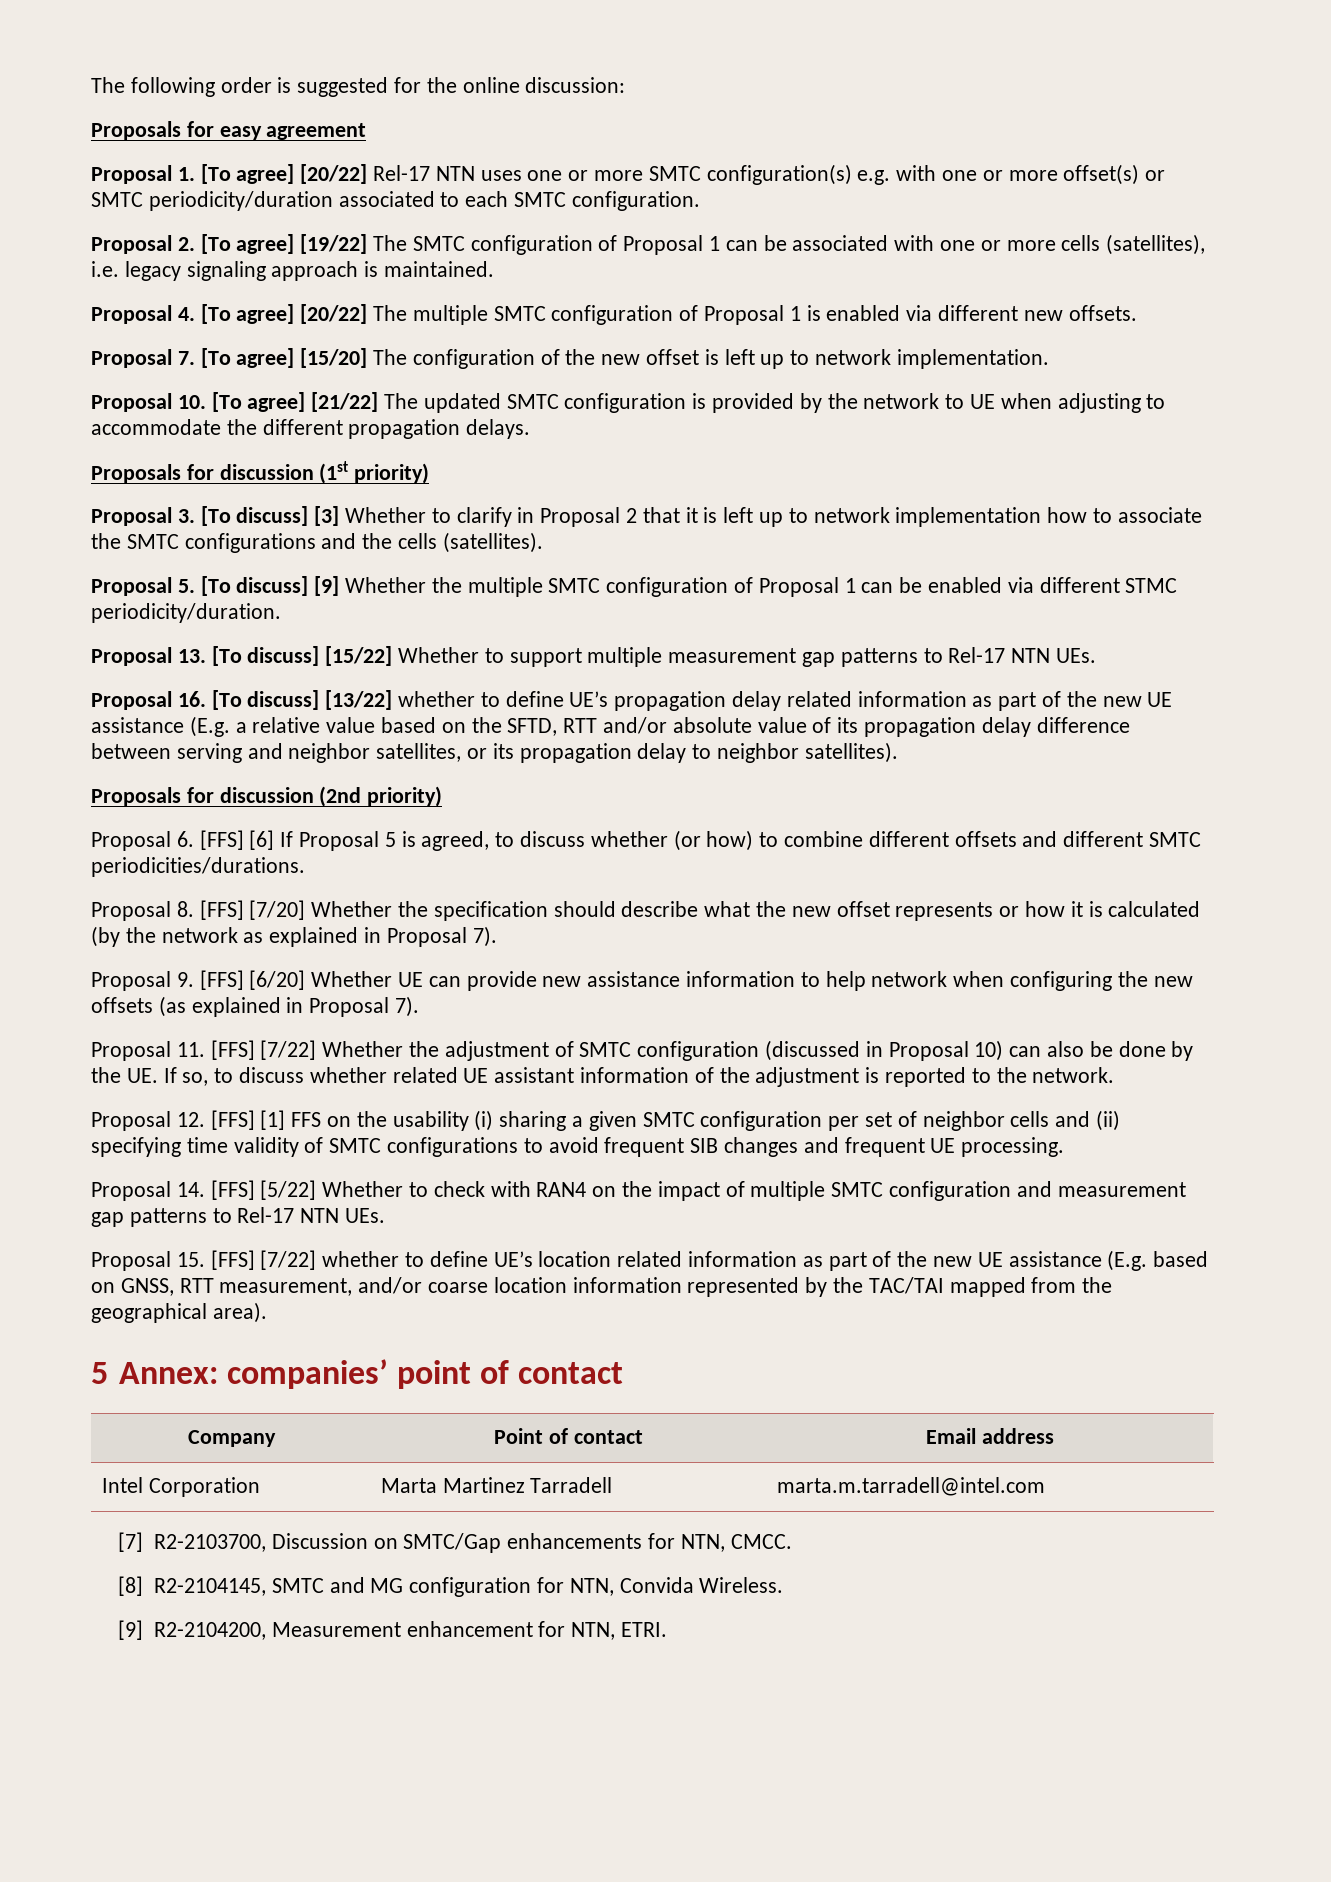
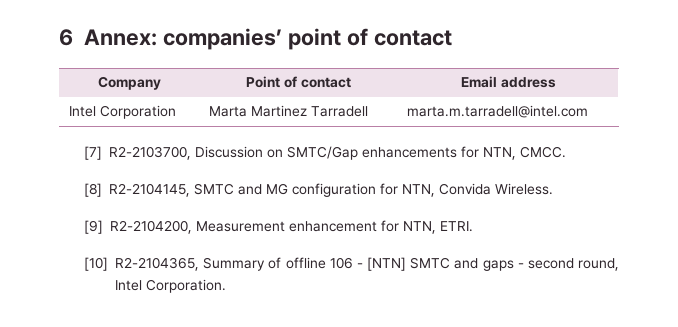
[91,77,626,97] [91,121,367,140] [91,164,1166,185] [91,191,700,211] [91,234,1206,255] [91,261,495,281] [91,304,1137,325] [91,348,1049,369] [91,392,1166,413] [91,419,531,439] [91,461,430,484] [91,506,1202,527] [91,532,543,553] [91,576,1178,597] [91,603,281,623] [91,646,1097,667] [91,690,1173,711] [91,716,1130,737] [91,742,898,763] [91,786,443,807] [91,830,1202,851] [91,857,305,877] [91,900,1201,921] [91,926,497,947] [91,970,1193,991] [91,996,420,1017] [91,1040,1194,1061] [91,1067,1115,1087] [91,1110,1121,1131] [91,1137,1065,1157] [91,1180,1186,1201] [91,1207,386,1227] [91,1250,1209,1271] [91,1277,1113,1297] [91,1302,267,1323] [91,1362,108,1384] The following order is suggested for the online discussion: // Proposals for easy agreement // Proposal 1. [To agree] [20/22] Rel-17 NTN uses one or more SMTC configuration(s) e.g. with one or more offset(s) or SMTC periodicity/duration associated to each SMTC configuration. // Proposal 2. [To agree] [19/22] The SMTC configuration of Proposal 1 can be associated with one or more cells (satellites), i.e. legacy signaling approach is maintained. // Proposal 4. [To agree] [20/22] The multiple SMTC configuration of Proposal 1 is enabled via different new offsets. // Proposal 7. [To agree] [15/20] The configuration of the new offset is left up to network implementation. // Proposal 10. [To agree] [21/22] The updated SMTC configuration is provided by the network to UE when adjusting to accommodate the different propagation delays. // Proposals for discussion (1st priority) // Proposal 3. [To discuss] [3] Whether to clarify in Proposal 2 that it is left up to network implementation how to associate the SMTC configurations and the cells (satellites). // Proposal 5. [To discuss] [9] Whether the multiple SMTC configuration of Proposal 1 can be enabled via different STMC periodicity/duration. // Proposal 13. [To discuss] [15/22] Whether to support multiple measurement gap patterns to Rel-17 NTN UEs. // Proposal 16. [To discuss] [13/22] whether to define UE’s propagation delay related information as part of the new UE assistance (E.g. a relative value based on the SFTD, RTT and/or absolute value of its propagation delay difference between serving and neighbor satellites, or its propagation delay to neighbor satellites). // Proposals for discussion (2nd priority) // Proposal 6. [FFS] [6] If Proposal 5 is agreed, to discuss whether (or how) to combine different offsets and different SMTC periodicities/durations. // Proposal 8. [FFS] [7/20] Whether the specification should describe what the new offset represents or how it is calculated (by the network as explained in Proposal 7). // Proposal 9. [FFS] [6/20] Whether UE can provide new assistance information to help network when configuring the new offsets (as explained in Proposal 7). // Proposal 11. [FFS] [7/22] Whether the adjustment of SMTC configuration (discussed in Proposal 10) can also be done by the UE. If so, to discuss whether related UE assistant information of the adjustment is reported to the network. // Proposal 12. [FFS] [1] FFS on the usability (i) sharing a given SMTC configuration per set of neighbor cells and (ii) specifying time validity of SMTC configurations to avoid frequent SIB changes and frequent UE processing. // Proposal 14. [FFS] [5/22] Whether to check with RAN4 on the impact of multiple SMTC configuration and measurement gap patterns to Rel-17 NTN UEs. // Proposal 15. [FFS] [7/22] whether to define UE’s location related information as part of the new UE assistance (E.g. based on GNSS, RTT measurement, and/or coarse location information represented by the TAC/TAI mapped from the geographical area). // 5 -> [59,29,73,46] 6
(667, 1629) none -> [84,257,620,271] [115,279,227,293] // [10] R2-2104365, Summary of offline 106 - [NTN] SMTC and gaps - second round, Intel Corporation.

